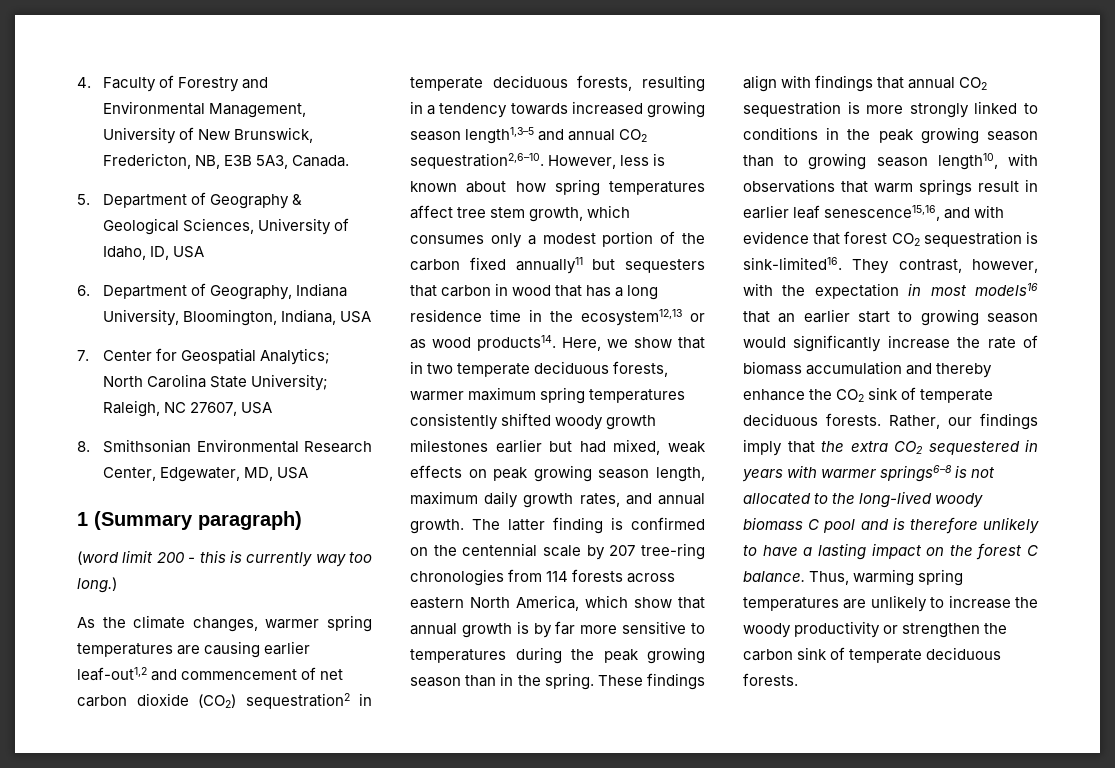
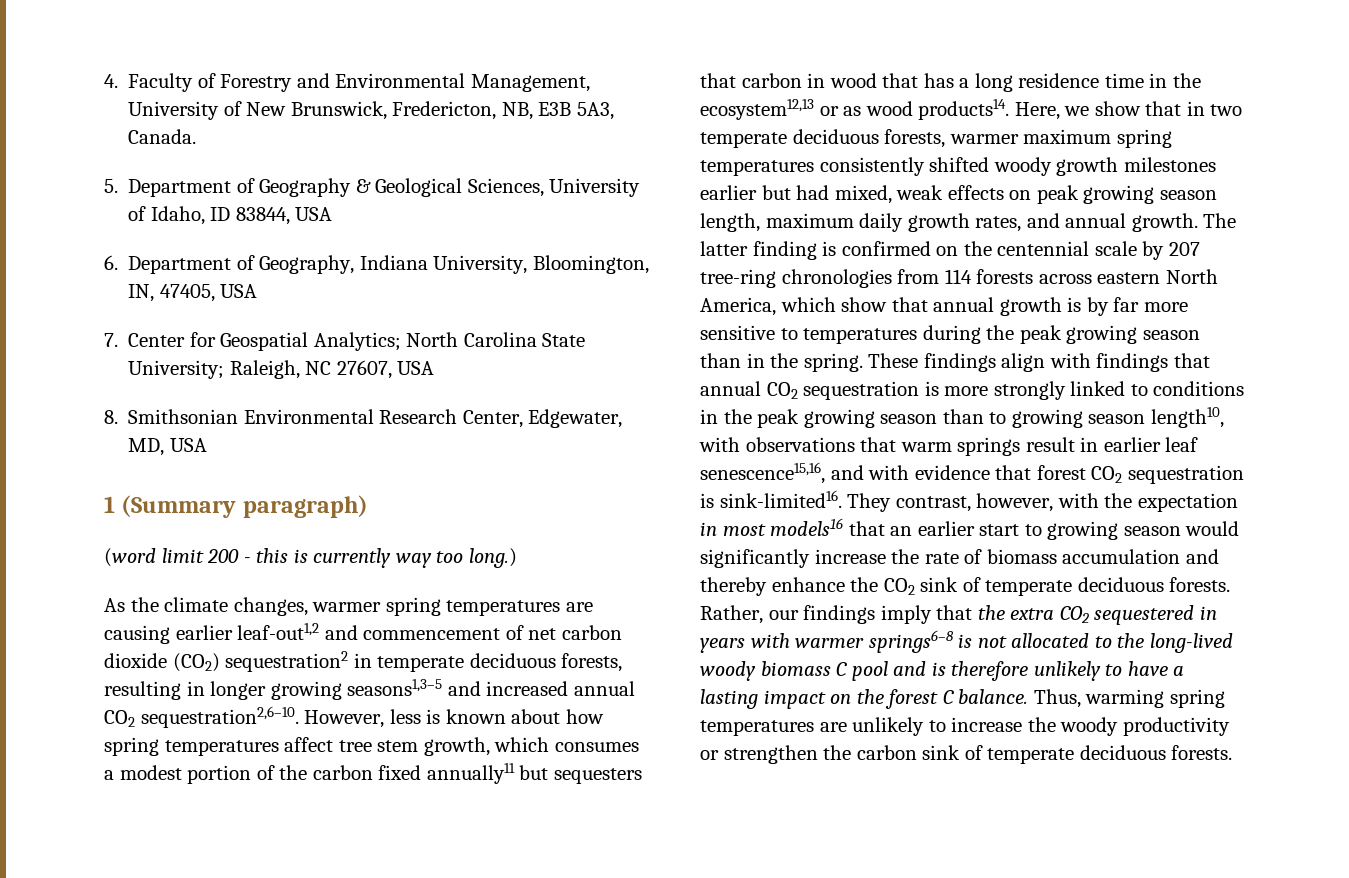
[150,246,170,260] ID, -> [210,207,290,225] ID 83844,
[281,309,337,325] Indiana, -> [128,284,215,302] IN, 47405,
[427,101,705,118] [410,127,565,144] a tendency towards increased growing season length1,3–5 and -> [210,679,569,700] longer growing seasons1,3–5 and increased
[490,233,522,248] only -> (639, 747) none

